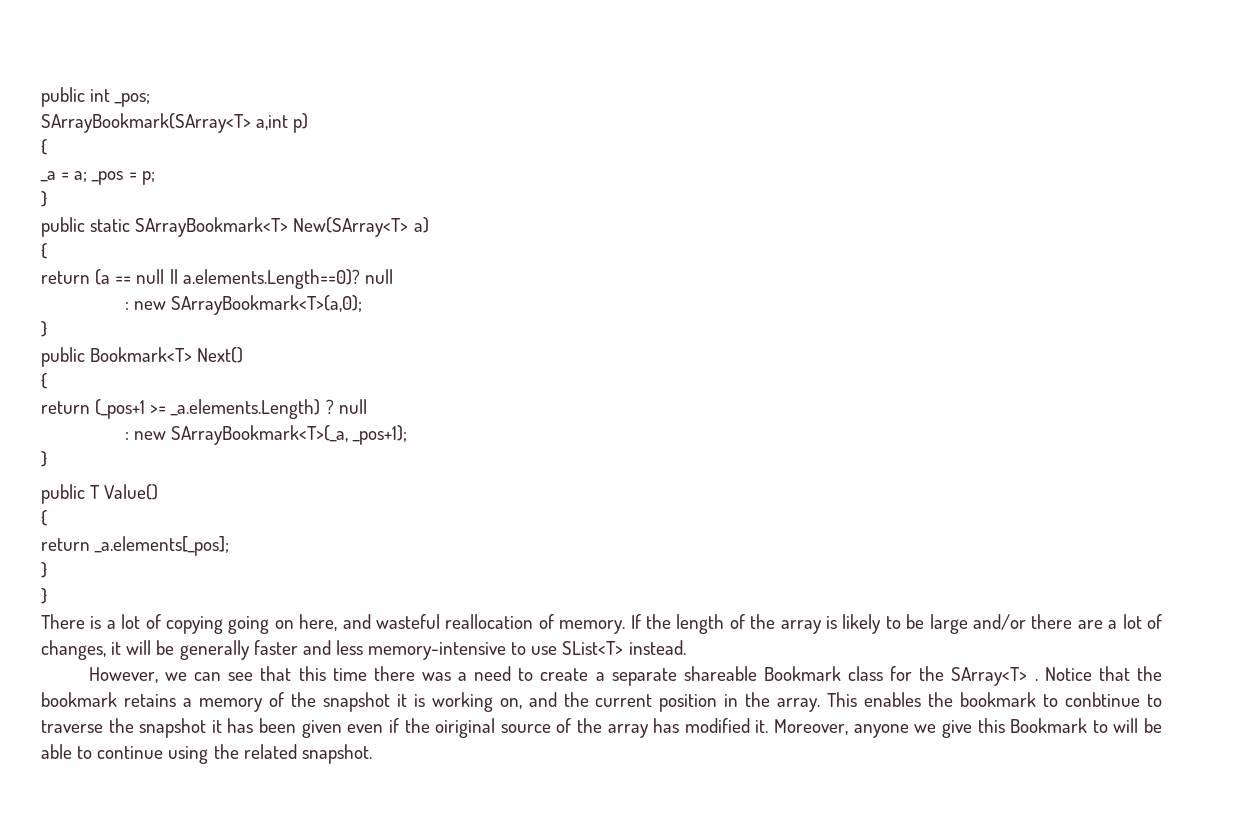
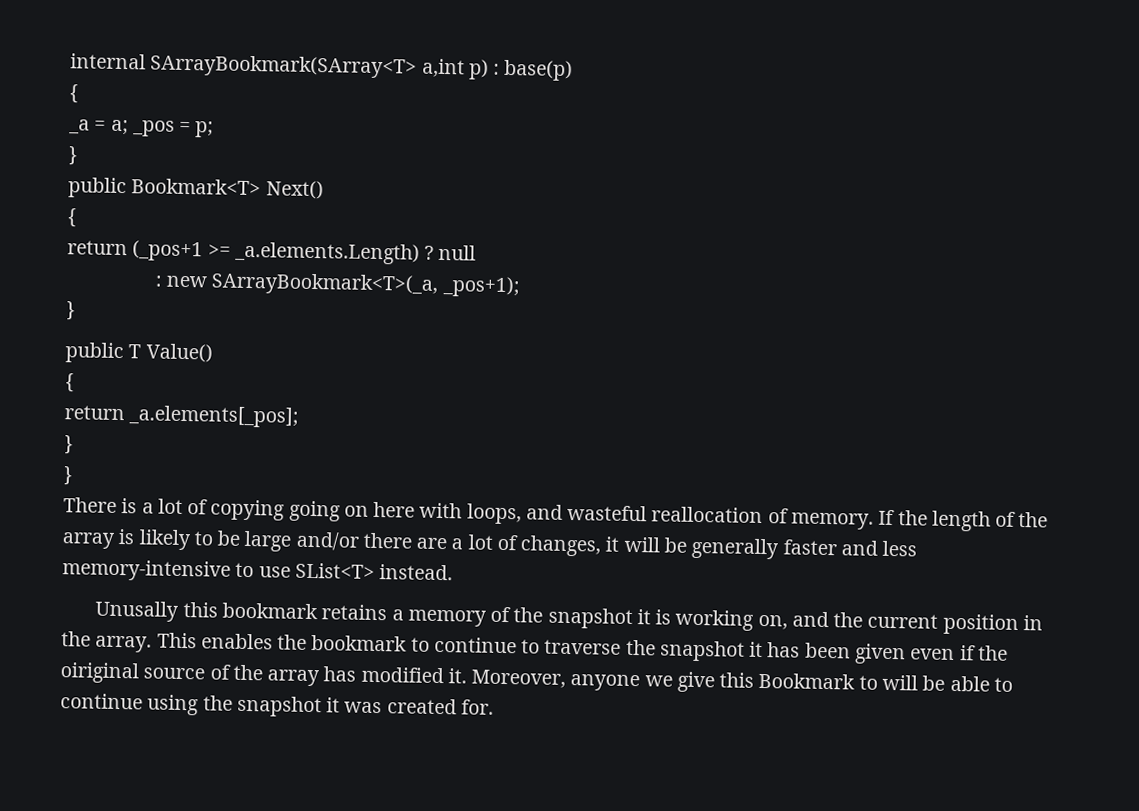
[41,87,151,107] public int _pos; // -> [70,53,146,70] internal
(309, 123) none -> [493,59,574,82] : base(p)
[41,217,429,237] [41,243,47,259] [41,269,393,289] [124,295,362,315] [41,321,47,337] // public static SArrayBookmark<T> New(SArray<T> a) // { // return (a == null || a.elements.Length==0)? null // : new SArrayBookmark<T>(a,0); // } -> (77, 156) none
[299,614,338,631] here, -> [373,501,522,525] here with loops,
[88,666,1162,686] However, we can see that this time there was a need to create a separate shareable Bookmark class for the SArray<T> . Notice that the -> [95,600,218,622] Unusally this
[1065,692,1141,707] conbtinue -> [433,636,517,654] continue
[243,744,372,764] related snapshot. -> [236,695,494,718] snapshot it was created for.

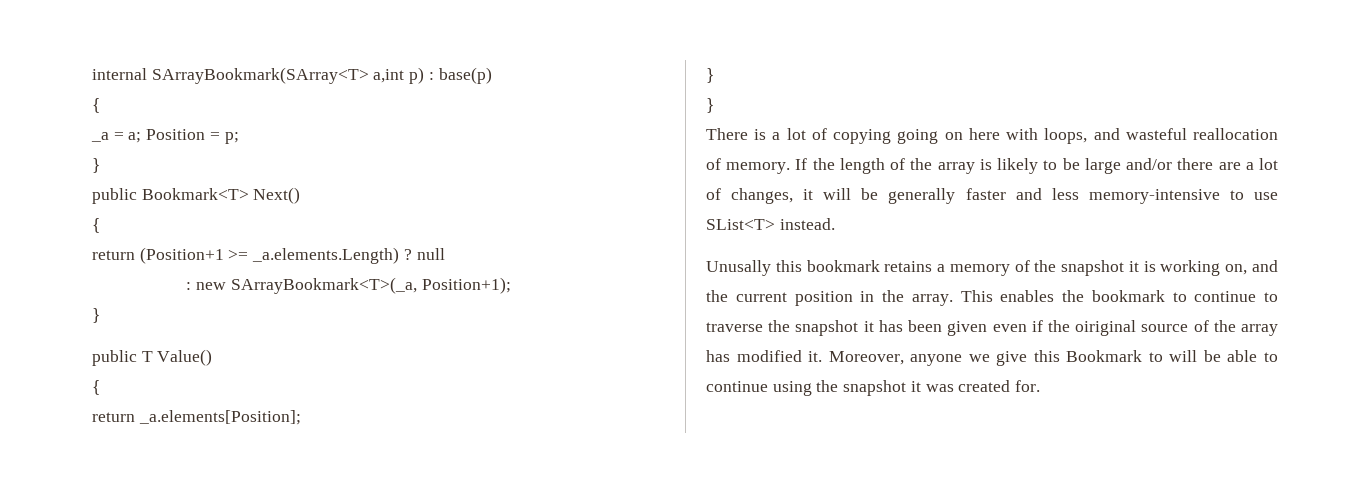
[131,120,175,137] _pos -> [146,129,206,140] Position
[132,240,204,262] (_pos+1 -> [139,247,224,264] (Position+1
[441,276,520,298] _pos+1); -> [421,277,511,294] Position+1);
[128,405,300,428] _a.elements[_pos]; -> [138,410,301,425] _a.elements[Position];

